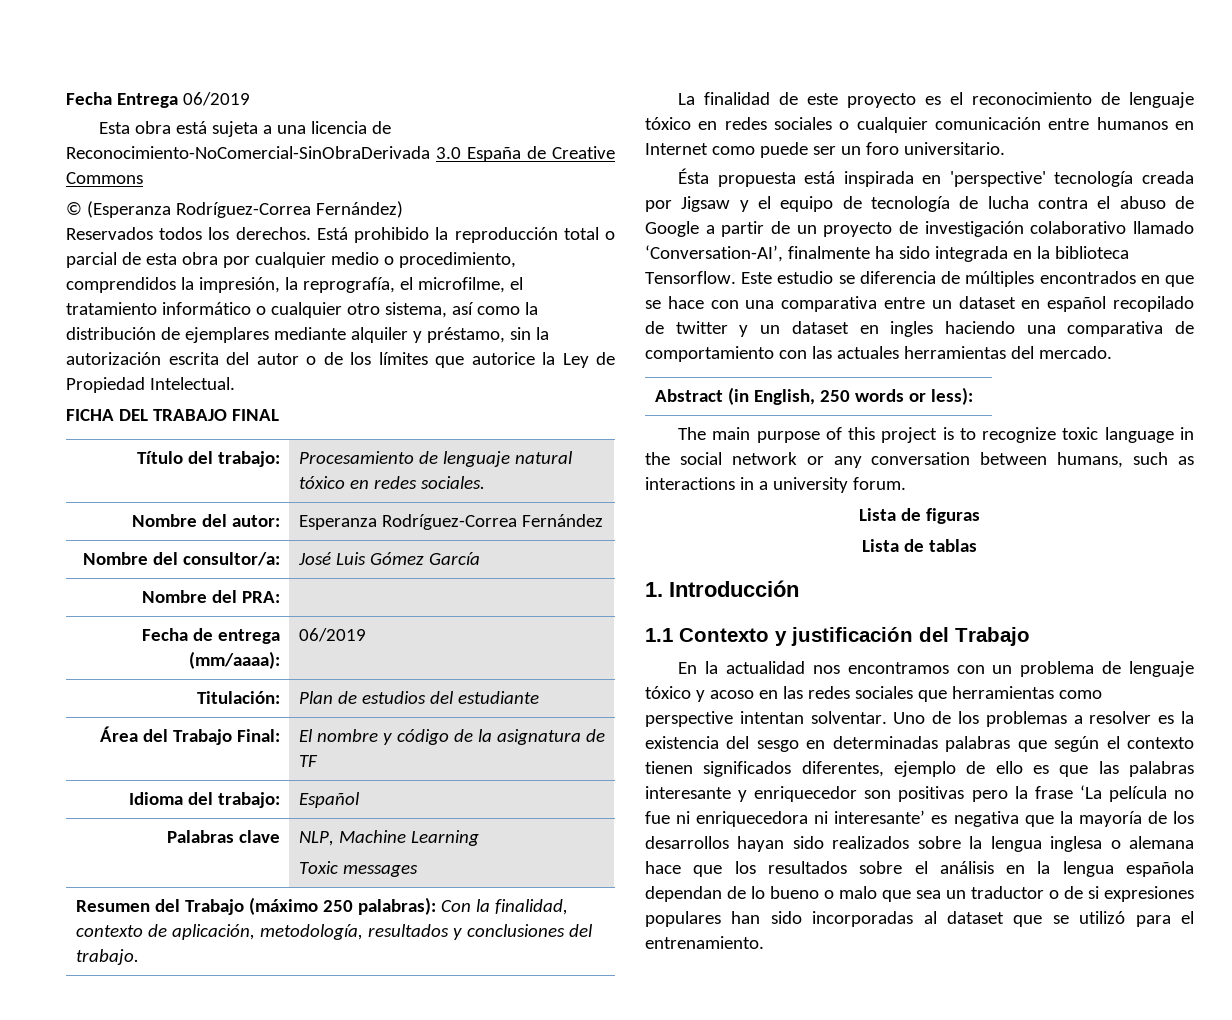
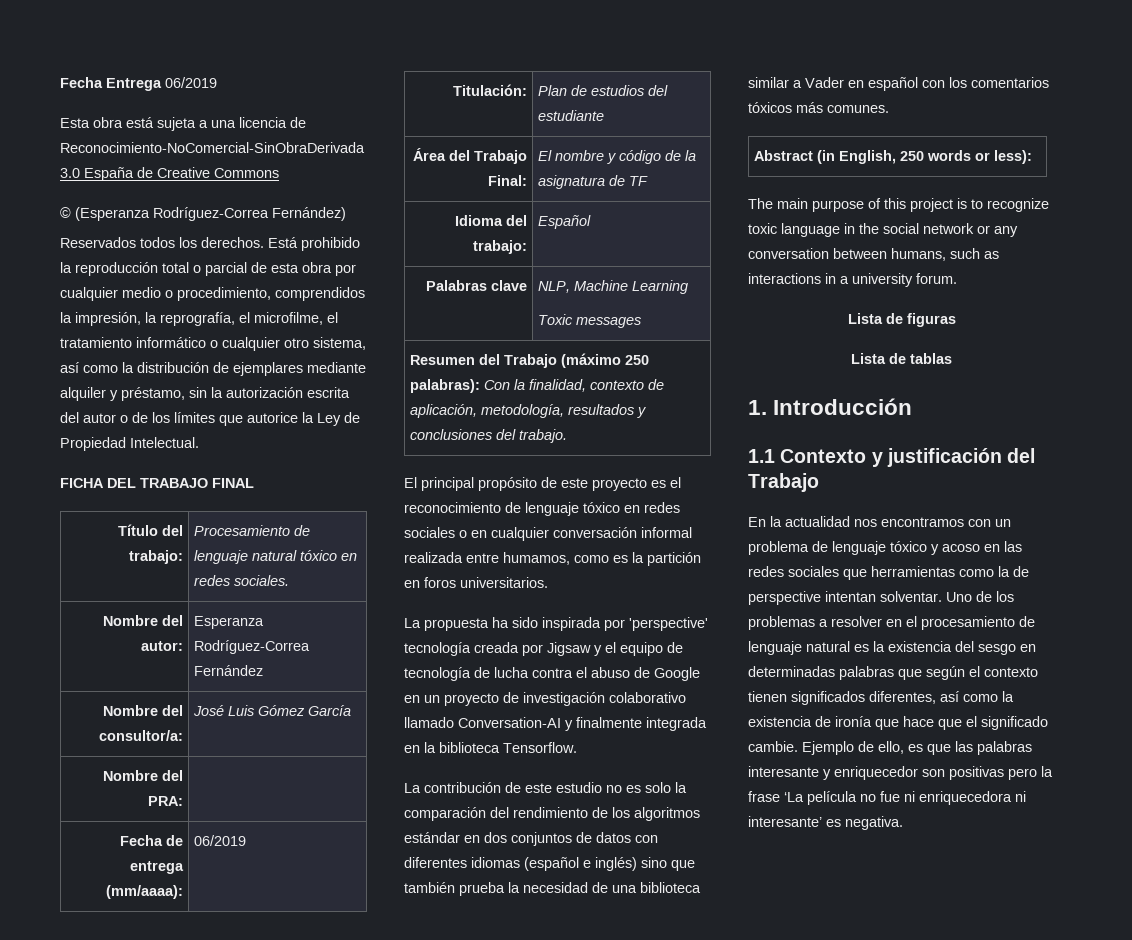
[678,92,771,105] La finalidad -> [404,477,537,491] El principal propósito
[856,117,1194,133] [645,142,1005,158] [678,168,942,187] cualquier comunicación entre humanos en Internet como puede ser un foro universitario. // Ésta propuesta está inspirada en -> [471,527,692,541] [404,552,701,566] [404,577,548,588] [404,617,625,631] en cualquier conversación informal realizada entre humamos, como es la partición en foros universitarios. // La propuesta ha sido inspirada por
[705,221,790,237] a partir de -> [404,695,420,703] en
[645,245,930,262] ‘Conversation-AI’, finalmente ha sido -> [458,717,642,731] Conversation-AI y finalmente
[741,271,1194,287] [645,296,1194,312] [645,321,1194,337] [645,346,1112,362] Este estudio se diferencia de múltiples encontrados en que se hace con una comparativa entre un dataset en español recopilado de twitter y un dataset en ingles haciendo una comparativa de comportamiento con las actuales herramientas del mercado. -> [404,782,687,793] [404,807,700,821] [404,832,658,846] [404,857,695,871] [404,882,701,896] [748,77,1049,91] [748,102,889,113] // La contribución de este estudio no es solo la comparación del rendimiento de los algoritmos estándar en dos conjuntos de datos con diferentes idiomas (español e inglés) sino que también prueba la necesidad de una biblioteca similar a Vader en español con los comentarios tóxicos más comunes.
(1102, 694) none -> [998,566,1029,577] la de
(1152, 717) none -> [886,616,1035,630] [748,641,850,655] en el procesamiento de lenguaje natural
[894,761,1023,777] ejemplo de ello -> [940,691,1014,702] [748,716,1048,730] [748,741,904,755] así como la existencia de ironía que hace que el significado cambie. Ejemplo de ello,
[953,811,1194,827] [645,836,1194,852] [645,861,1194,877] [645,886,1194,902] [645,911,1194,927] [645,936,764,949] negativa que la mayoría de los desarrollos hayan sido realizados sobre la lengua inglesa o alemana hace que los resultados sobre el análisis en la lengua española dependan de lo bueno o malo que sea un traductor o de si expresiones populares han sido incorporadas al dataset que se utilizó para el entrenamiento. -> [845,816,903,830] negativa.

